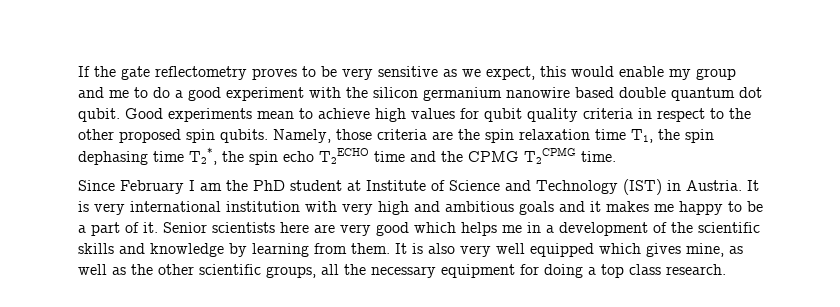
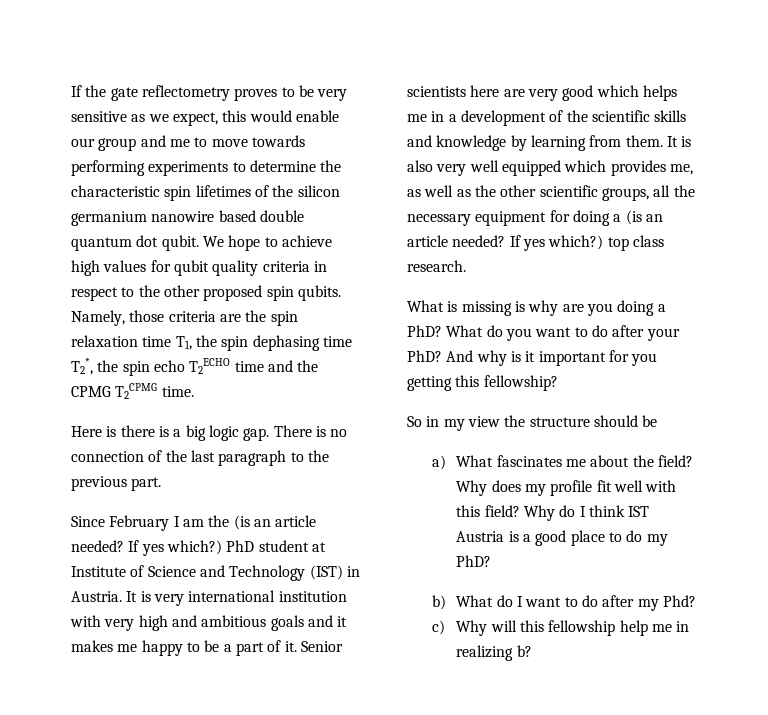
[669,69,691,80] my -> [71,138,95,147] our
[153,87,341,101] do a good experiment with -> [211,135,305,147] [71,160,342,176] [71,185,269,201] move towards performing experiments to determine the characteristic spin lifetimes of
[125,108,294,122] Good experiments mean -> [202,235,261,251] We hope
(616, 156) none -> [71,425,348,441] [71,450,329,466] [71,476,162,491] // Here is there is a big logic gap. There is no connection of the last paragraph to the previous part.
(248, 185) none -> [233,515,317,530] [71,540,222,556] (is an article needed? If yes which?)
[646,243,724,257] gives mine, -> [610,160,693,176] provides me,
[601,264,726,278] top class research. -> [625,210,663,225] [407,235,664,251] [407,260,466,272] [407,300,666,316] [407,325,680,341] [407,350,658,366] [407,375,558,391] [407,415,658,431] [431,455,693,470] [456,480,677,496] [456,505,650,521] [456,530,668,546] [456,555,492,567] [431,595,696,611] [431,620,690,636] [456,645,532,661] (is an article needed? If yes which?) top class research. // What is missing is why are you doing a PhD? What do you want to do after your PhD? And why is it important for you getting this fellowship? // So in my view the structure should be // a) What fascinates me about the field? Why does my profile fit well with this field? Why do I think IST Austria is a good place to do my PhD? // b) What do I want to do after my Phd? // c) Why will this fellowship help me in realizing b?

